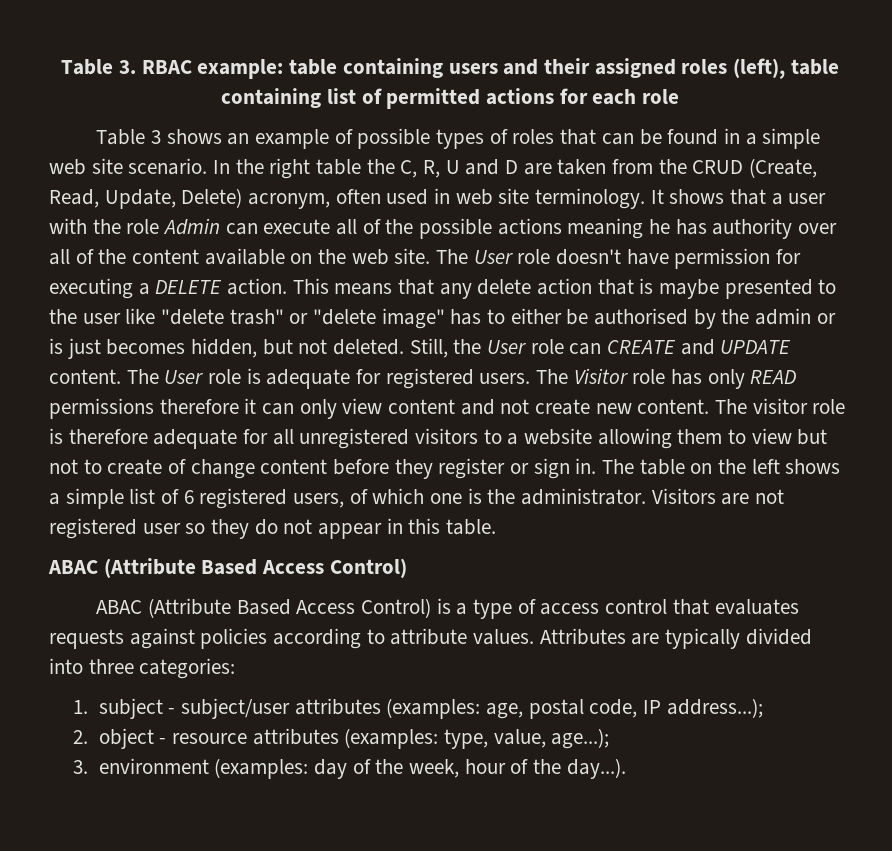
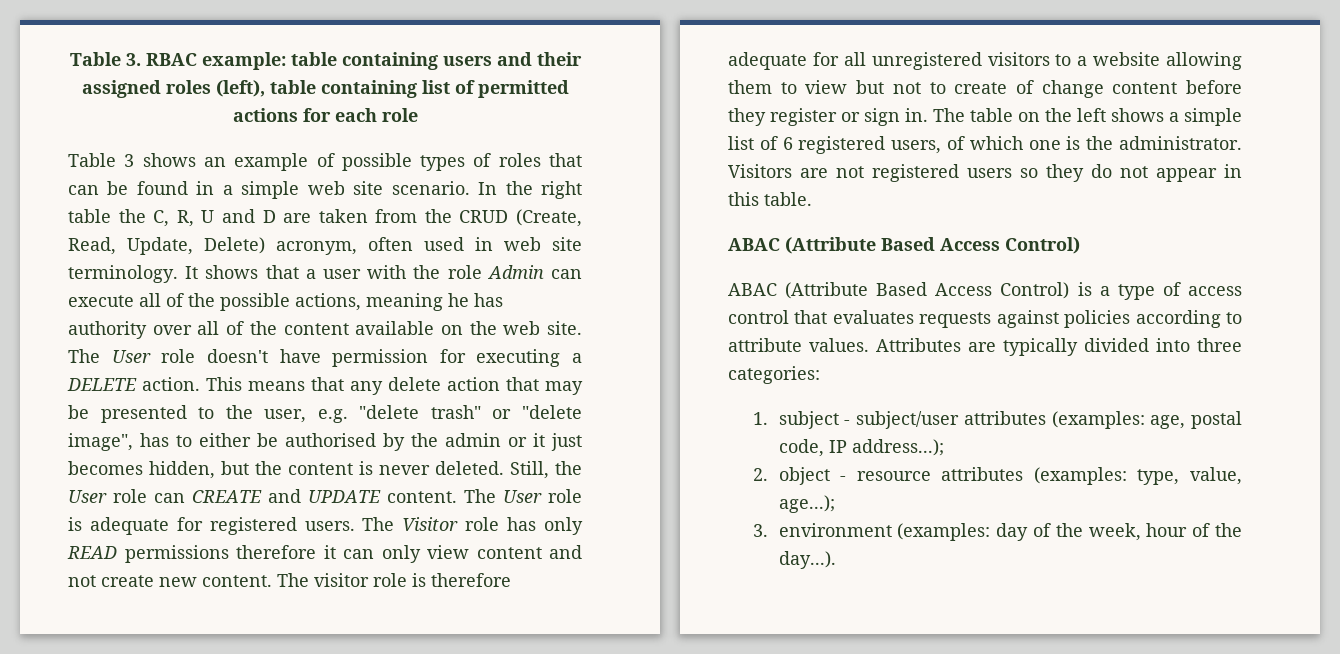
[497,218,562,235] actions -> [295,293,361,311] actions,
[639,278,720,299] is maybe -> [545,381,583,395] [68,405,89,419] may be
[82,308,156,324] user like -> [264,409,348,423] user, e.g.
[381,308,445,329] image" -> [68,433,133,451] image",
[49,338,63,354] is -> [533,433,545,447] it
[298,339,328,354] not -> [255,461,430,475] the content is never
[142,523,181,534] user -> [967,168,1012,178] users

